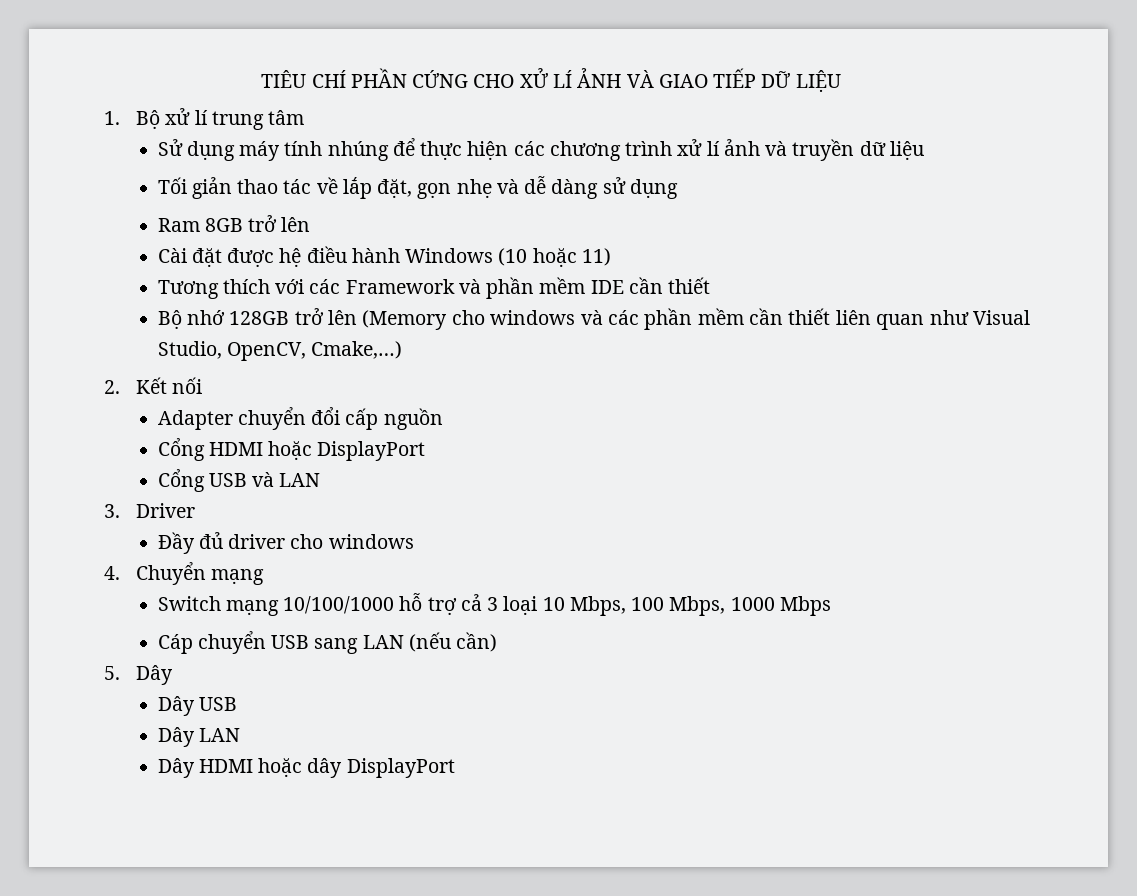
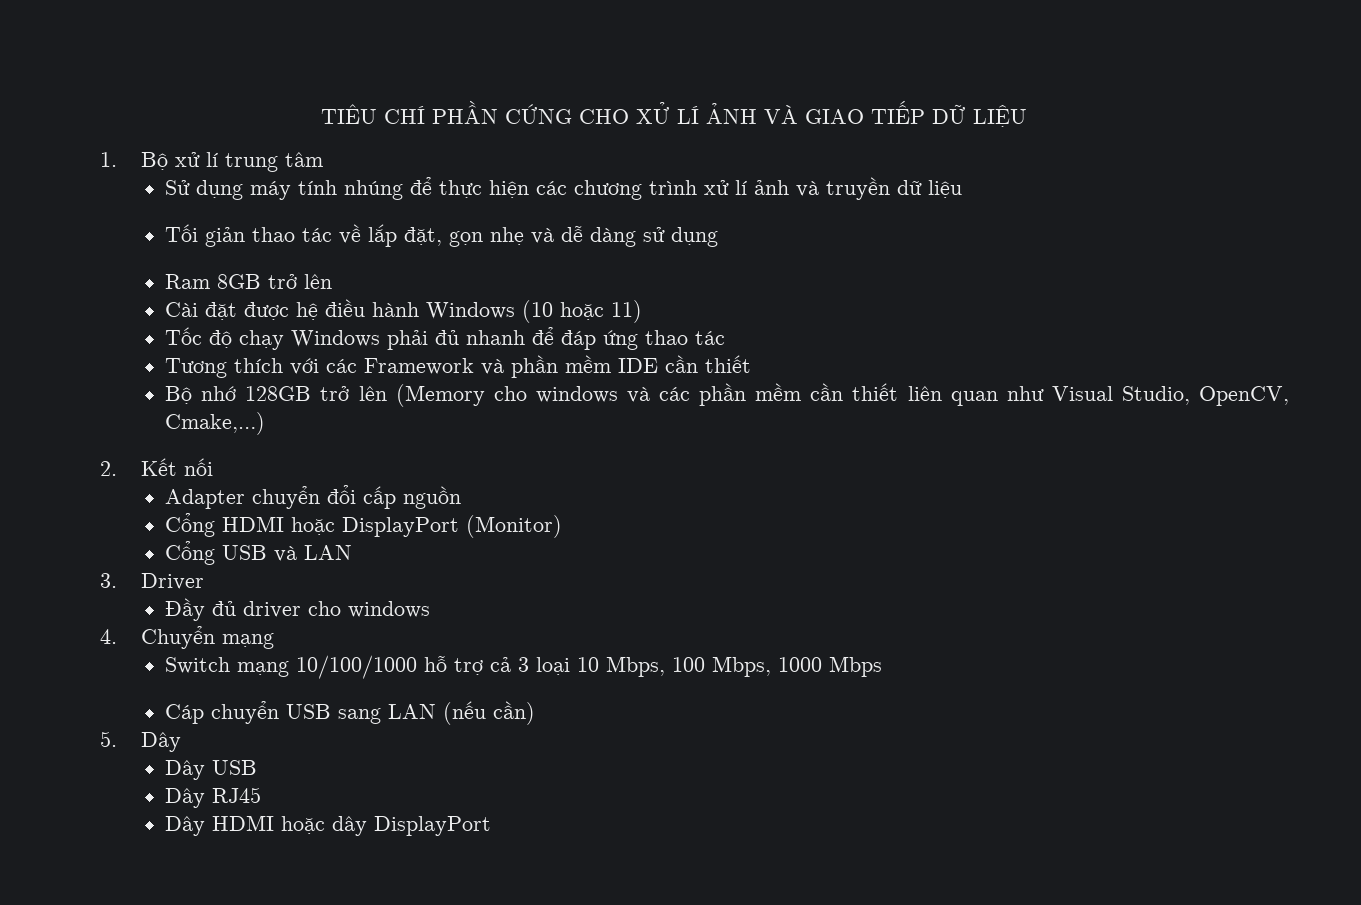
(611, 257) none -> [165,327,726,350] // Tốc độ chạy Windows phải đủ nhanh để đáp ứng thao tác
(426, 451) none -> [466,515,563,538] (Monitor)
[198,728,240,742] LAN -> [212,787,262,803] RJ45

